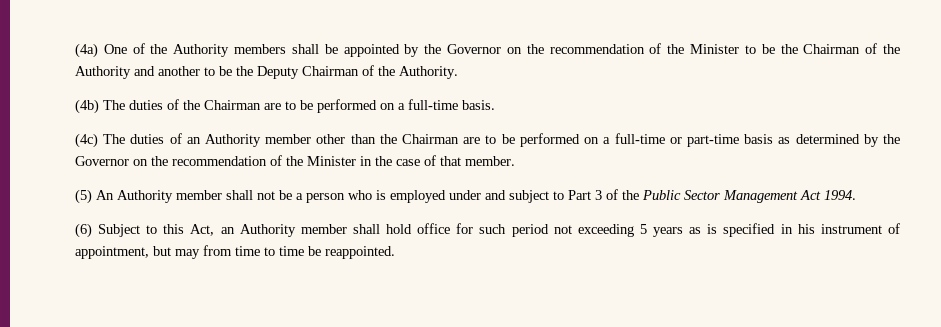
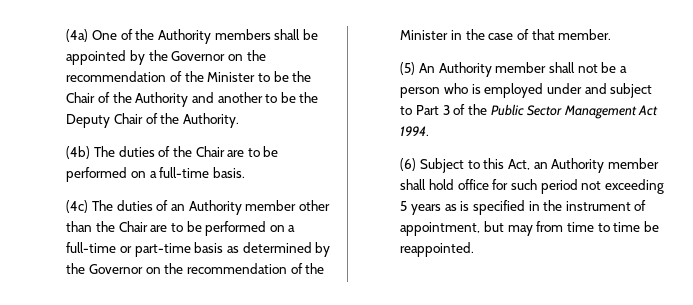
[803,44,861,54] Chairman -> [66,92,96,103] Chair
[301,66,359,76] Chairman -> [113,113,143,124] Chair
[203,100,261,110] Chairman -> [195,146,225,157] Chair
[402,134,460,144] Chairman -> [118,221,148,232] Chair
[797,224,815,234] his -> [543,200,563,211] the

